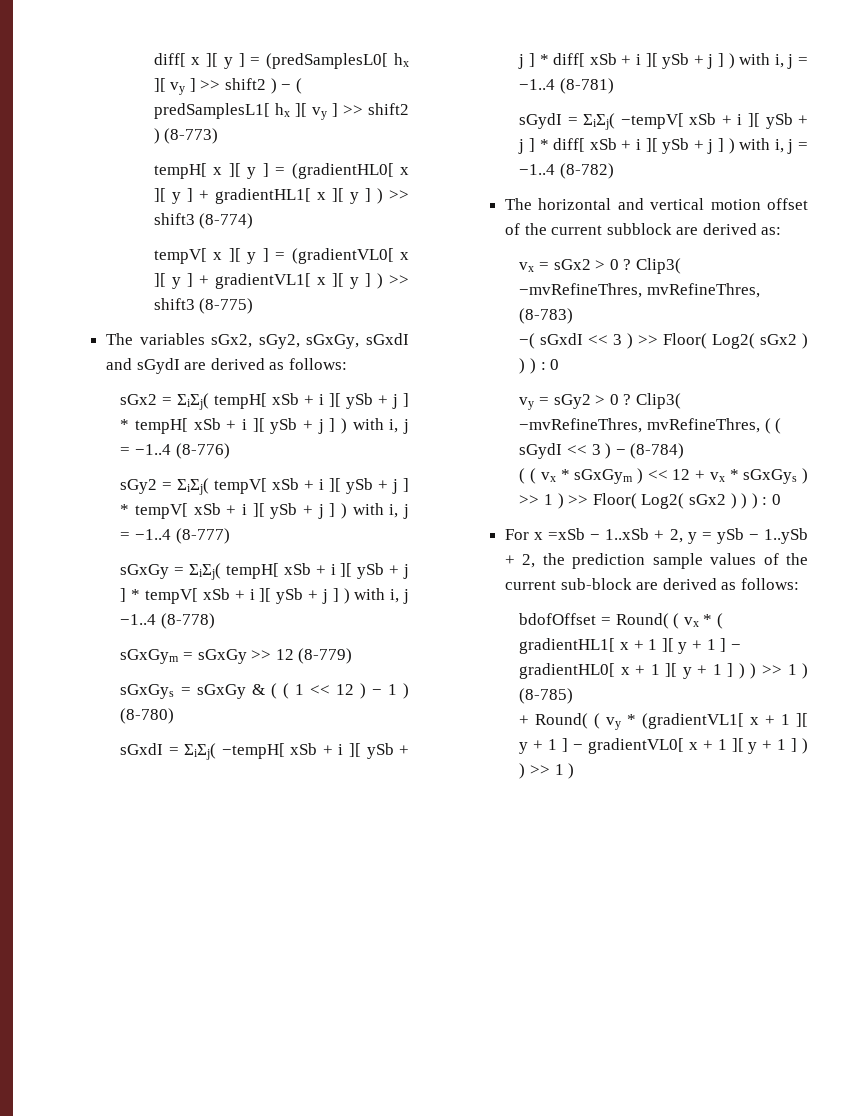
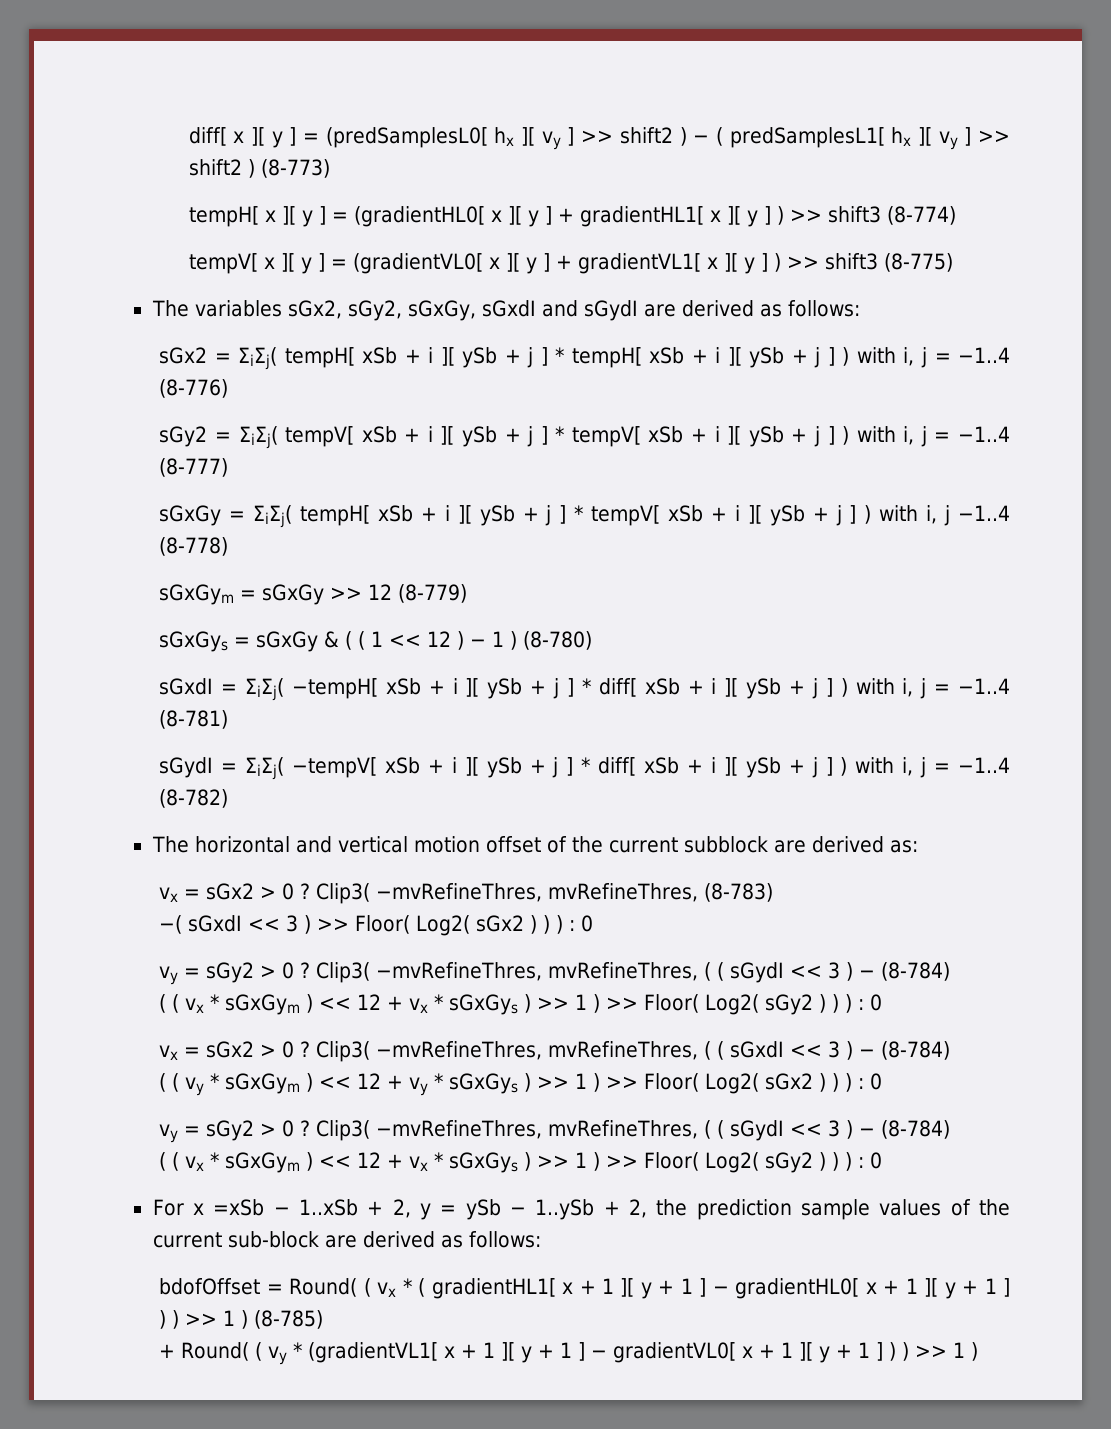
[688,494,726,505] sGx2 -> [765,994,883,1015] [159,1041,951,1062] [159,1073,883,1096] [159,1120,951,1143] [159,1152,814,1173] sGy2 ) ) ) : 0 // vx = sGx2 > 0 ? Clip3( −mvRefineThres, mvRefineThres, ( ( sGxdI << 3 ) − (8-784) // ( ( vy * sGxGym ) << 12 + vy * sGxGys ) >> 1 ) >> Floor( Log2( sGx2 ) ) ) : 0 // vy = sGy2 > 0 ? Clip3( −mvRefineThres, mvRefineThres, ( ( sGydI << 3 ) − (8-784) // ( ( vx * sGxGym ) << 12 + vx * sGxGys ) >> 1 ) >> Floor( Log2( sGy2

